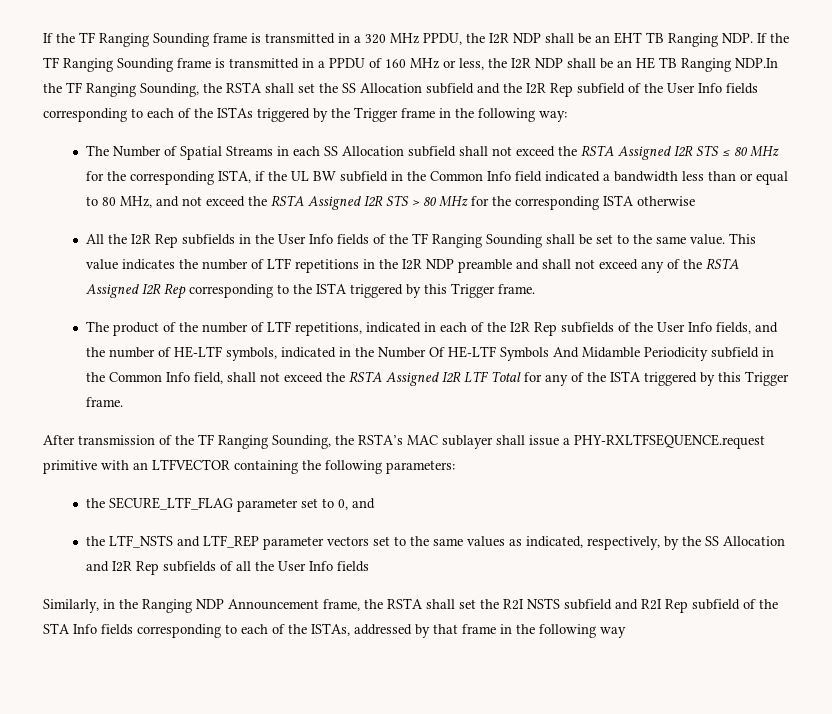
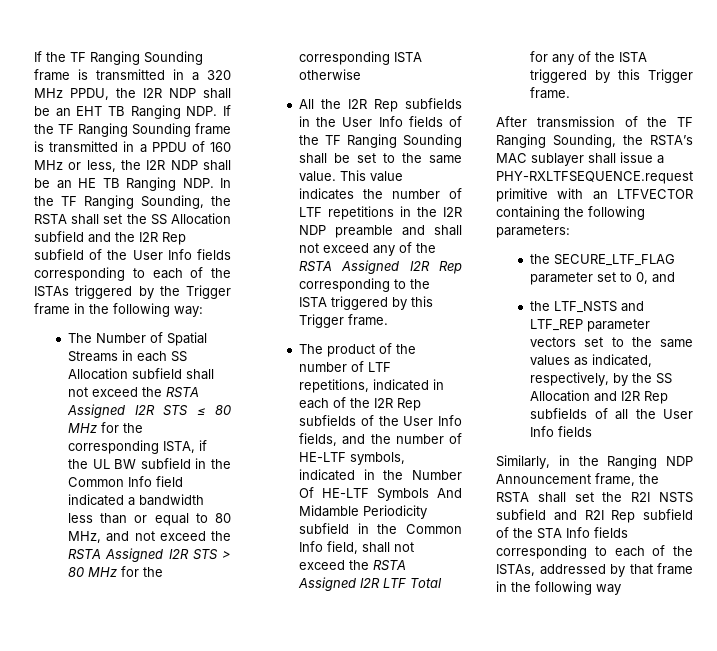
[735,58,778,68] NDP.In -> [182,178,231,188] NDP. In

